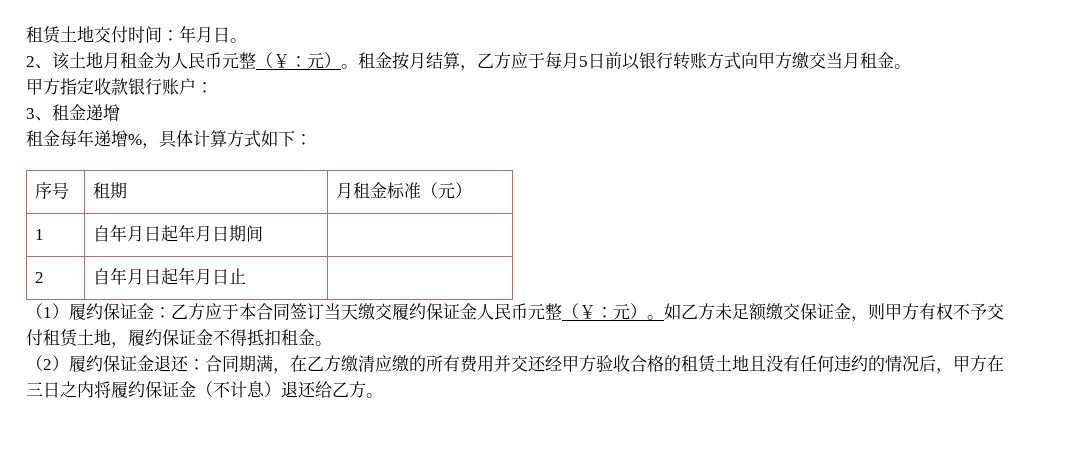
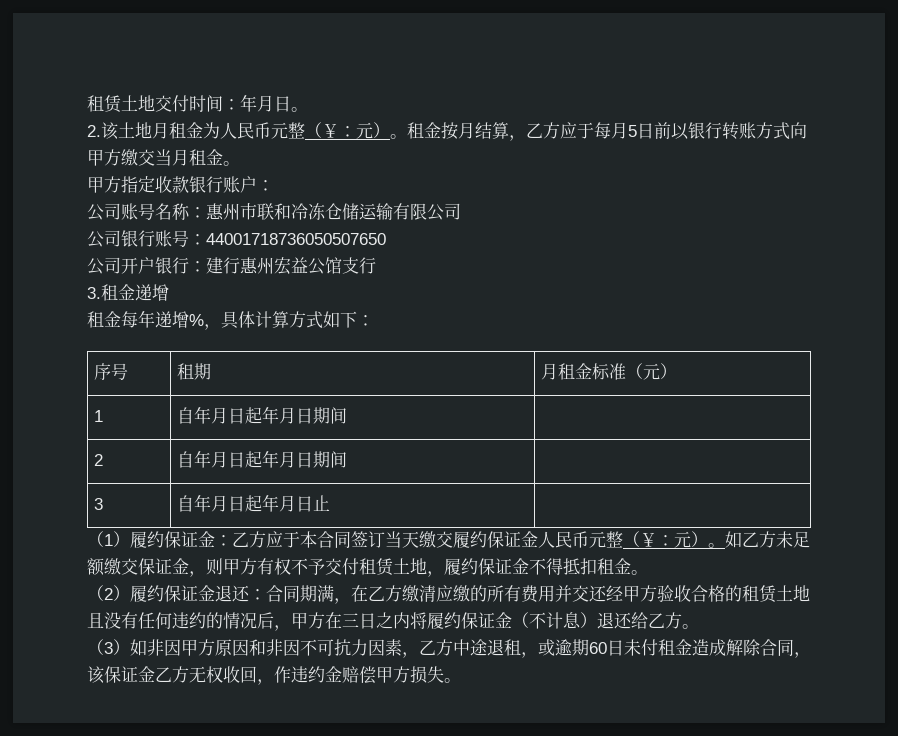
[26,56,52,69] 2、 -> [87,125,101,137] 2.
[26,108,52,121] 3、 -> [87,203,461,221] [87,230,386,248] [87,257,376,275] [87,287,101,299] 公司账号名称：惠州市联和冷冻仓储运输有限公司 // 公司银行账号：44001718736050507650 // 公司开户银行：建行惠州宏益公馆支行 // 3.
(44, 277) none -> [177,450,348,468] [94,498,104,510] | 自年月日起年月日期间 | // 3
(383, 395) none -> [87,639,811,658] [87,666,461,685] // （3）如非因甲方原因和非因不可抗力因素，乙方中途退租，或逾期60日未付租金造成解除合同，该保证金乙方无权收回，作违约金赔偿甲方损失。

